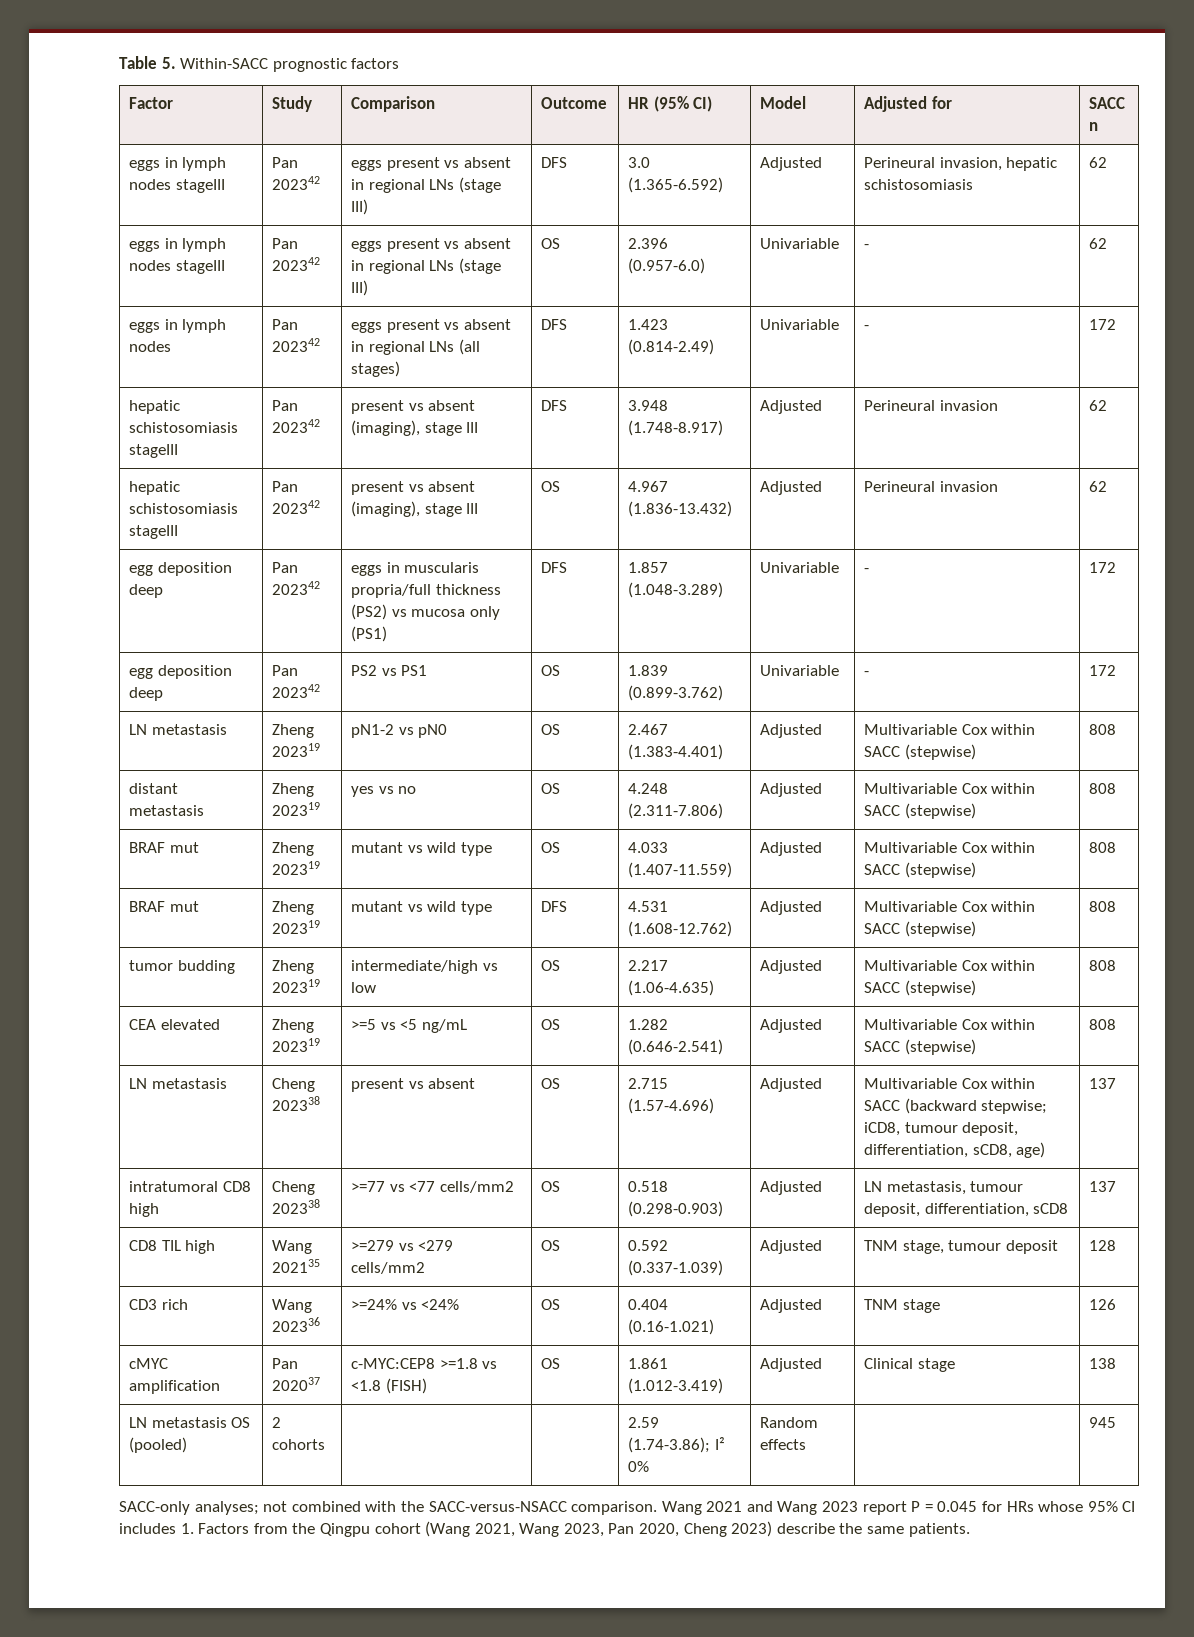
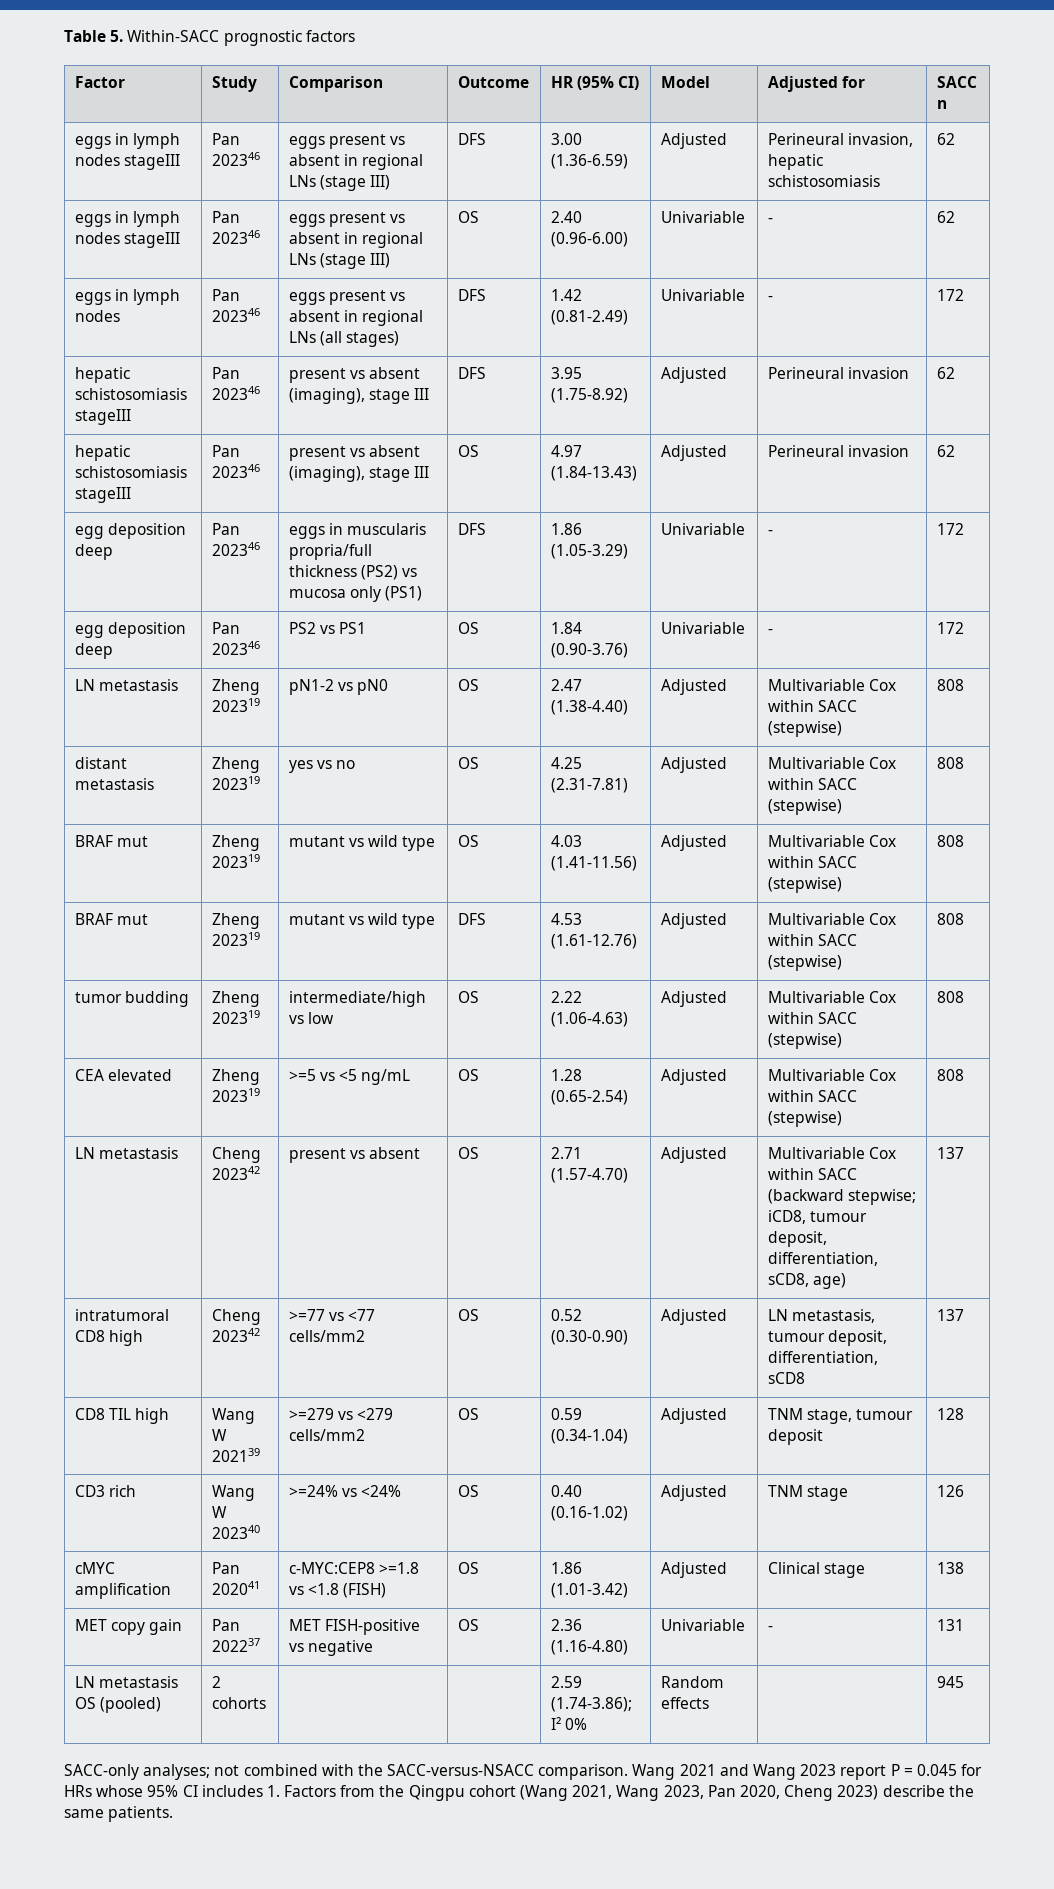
[272,176,321,190] 202342 -> [211,152,260,166] 202346
[628,157,651,168] [628,177,724,193] 3.0 (1.365-6.592) -> [550,133,582,145] [550,154,628,169] 3.00 (1.36-6.59)
[272,257,321,271] 202342 -> [211,230,260,244] 202346
[628,238,669,249] [628,258,706,274] 2.396 (0.957-6.0) -> [550,211,582,223] [550,232,628,247] 2.40 (0.96-6.00)
[272,338,321,352] 202342 -> [211,308,260,322] 202346
[628,319,669,330] [628,339,715,355] 1.423 (0.814-2.49) -> [550,289,582,301] [550,310,628,325] 1.42 (0.81-2.49)
[272,419,321,433] 202342 -> [211,386,260,400] 202346
[628,400,669,411] [628,420,724,436] 3.948 (1.748-8.917) -> [550,367,582,379] [550,388,628,403] 3.95 (1.75-8.92)
[272,500,321,514] 202342 -> [211,464,260,478] 202346
[628,481,669,492] [628,501,733,517] 4.967 (1.836-13.432) -> [550,445,582,457] [550,466,637,481] 4.97 (1.84-13.43)
[272,581,321,595] 202342 -> [211,542,260,556] 202346
[628,562,669,573] [628,582,724,598] 1.857 (1.048-3.289) -> [550,523,582,535] [550,544,628,559] 1.86 (1.05-3.29)
[272,684,321,698] 202342 -> [211,641,260,655] 202346
[628,665,669,676] [628,685,724,701] 1.839 (0.899-3.762) -> [550,622,582,634] [550,643,628,658] 1.84 (0.90-3.76)
[628,724,669,735] [628,744,724,760] 2.467 (1.383-4.401) -> [550,679,582,691] [550,700,628,715] 2.47 (1.38-4.40)
[628,783,669,794] [628,803,724,819] 4.248 (2.311-7.806) -> [550,757,582,769] [550,778,628,793] 4.25 (2.31-7.81)
[628,842,669,853] [628,862,733,878] 4.033 (1.407-11.559) -> [550,835,582,847] [550,856,637,871] 4.03 (1.41-11.56)
[628,901,669,912] [628,921,733,937] 4.531 (1.608-12.762) -> [550,913,582,925] [550,934,637,949] 4.53 (1.61-12.76)
[628,960,669,971] [628,980,715,996] 2.217 (1.06-4.635) -> [550,991,582,1003] [550,1012,628,1027] 2.22 (1.06-4.63)
[628,1019,669,1030] [628,1039,724,1055] 1.282 (0.646-2.541) -> [550,1069,582,1081] [550,1090,628,1105] 1.28 (0.65-2.54)
[272,1096,321,1111] 202338 -> [211,1166,260,1180] 202342
[628,1078,669,1089] [628,1098,715,1114] 2.715 (1.57-4.696) -> [550,1147,582,1159] [550,1168,628,1183] 2.71 (1.57-4.70)
[272,1199,321,1214] 202338 -> [211,1328,260,1342] 202342
[628,1181,669,1192] [628,1201,724,1217] 0.518 (0.298-0.903) -> [550,1309,582,1321] [550,1330,628,1345] 0.52 (0.30-0.90)
[272,1259,321,1273] 202135 -> [211,1429,227,1441] [211,1448,260,1462] W 202139
[628,1240,669,1251] [628,1260,724,1276] 0.592 (0.337-1.039) -> [550,1408,582,1420] [550,1429,628,1444] 0.59 (0.34-1.04)
[272,1317,321,1332] 202336 -> [211,1506,227,1518] [211,1525,260,1539] W 202340
[628,1299,669,1310] [628,1319,715,1335] 0.404 (0.16-1.021) -> [550,1485,582,1497] [550,1506,628,1521] 0.40 (0.16-1.02)
[272,1377,321,1391] 202037 -> [211,1581,260,1595] 202041
[628,1358,669,1369] [628,1378,724,1394] 1.861 (1.012-3.419) -> [550,1562,582,1574] [550,1583,628,1598] 1.86 (1.01-3.42)
(1117, 1363) none -> [74,1619,182,1635] [211,1619,240,1631] [211,1638,260,1652] [288,1619,420,1635] [288,1640,373,1656] [457,1619,479,1631] [550,1619,582,1631] [550,1640,628,1655] [660,1619,745,1631] [767,1626,773,1631] [936,1619,964,1631] // MET copy gain | Pan 202237 | MET FISH-positive vs negative | OS | 2.36 (1.16-4.80) | Univariable | - | 131

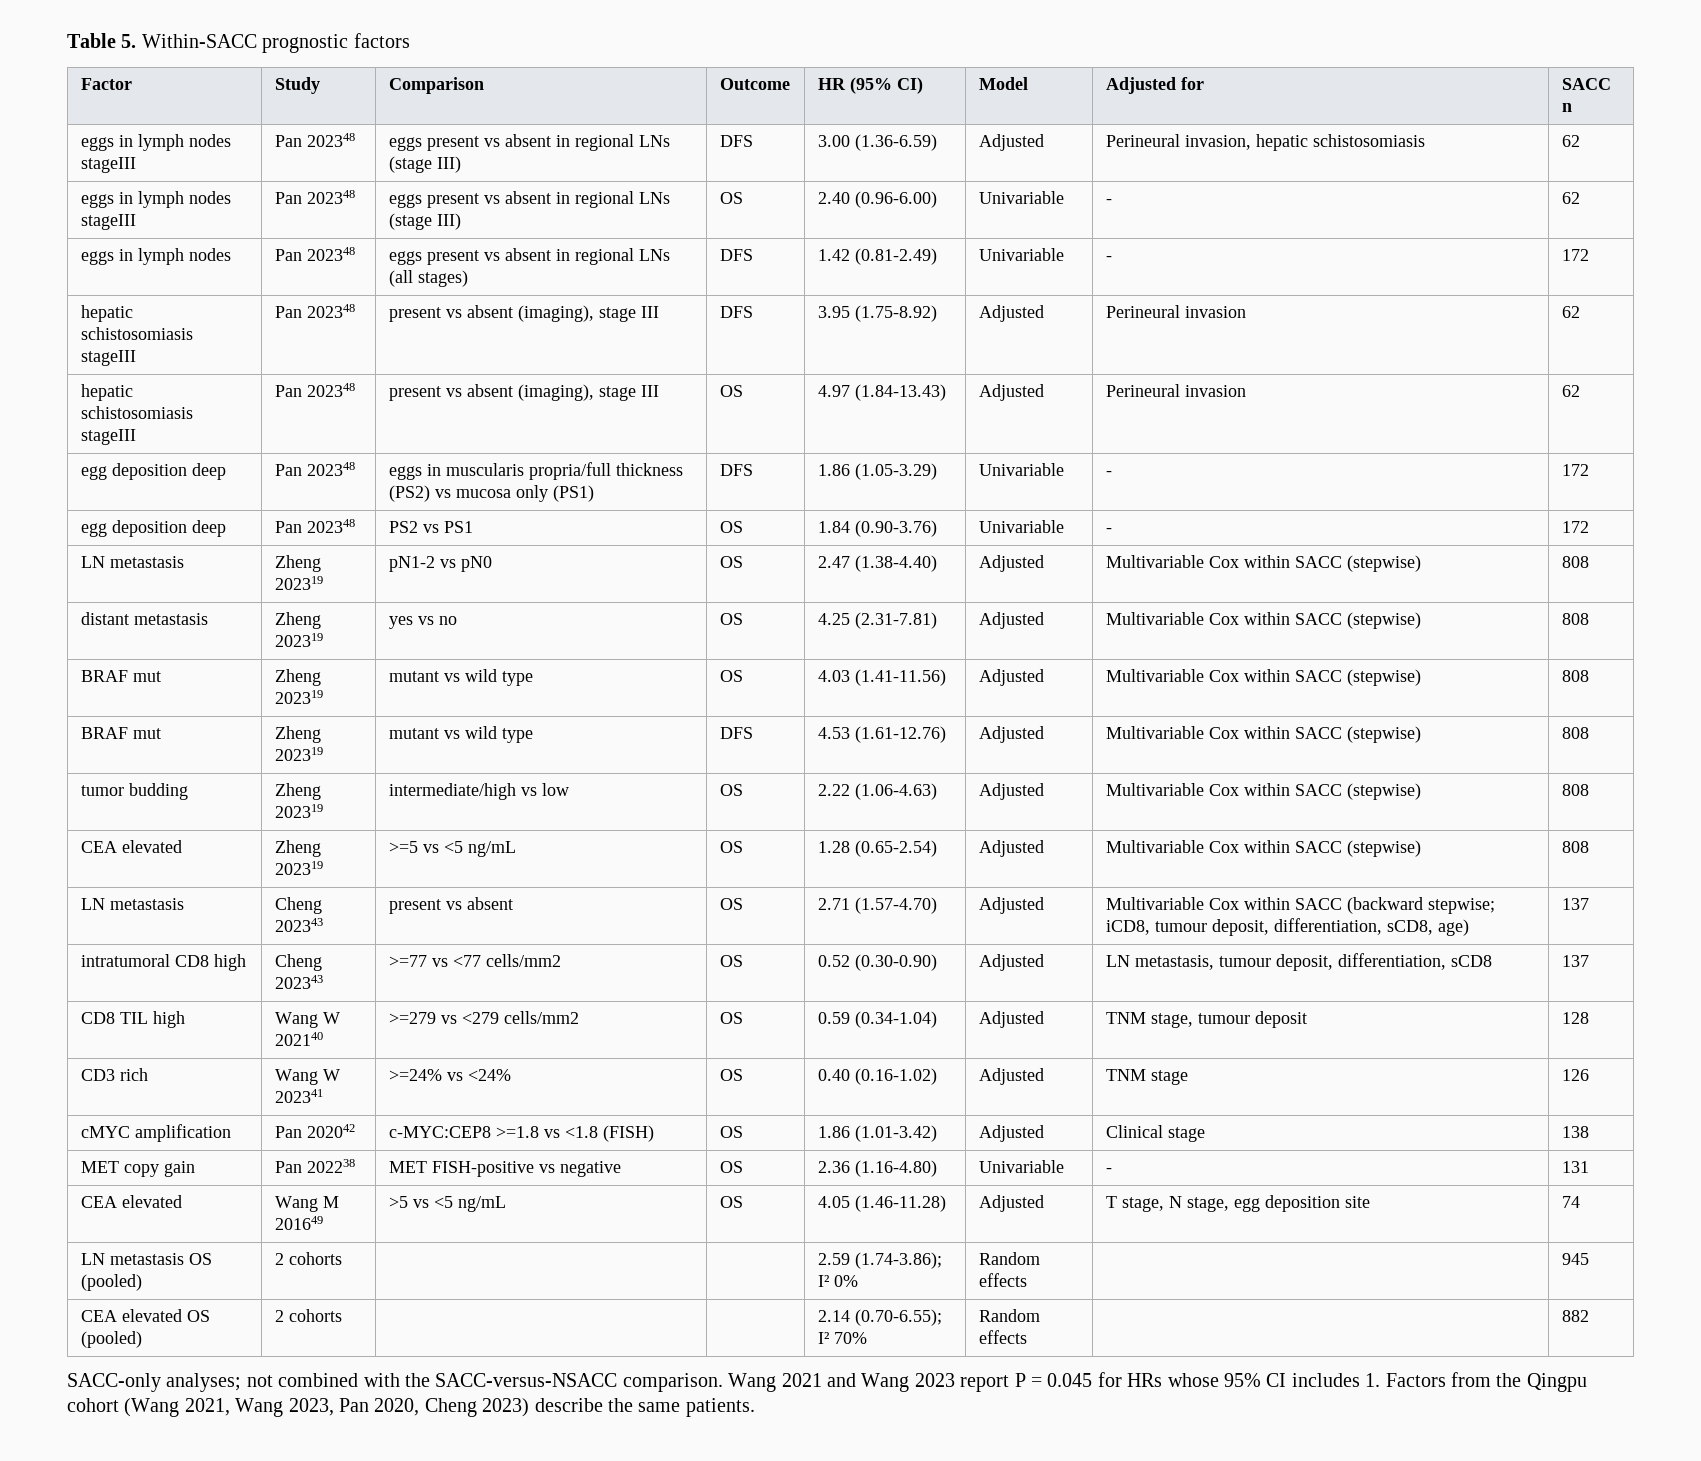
[211,152,260,166] 202346 -> [306,133,355,147] 202348
[211,230,260,244] 202346 -> [306,190,355,204] 202348
[211,308,260,322] 202346 -> [306,247,355,261] 202348
[211,386,260,400] 202346 -> [306,304,355,318] 202348
[211,464,260,478] 202346 -> [306,383,355,397] 202348
[211,542,260,556] 202346 -> [306,462,355,476] 202348
[211,641,260,655] 202346 -> [306,519,355,533] 202348
[211,1166,260,1180] 202342 -> [274,918,323,932] 202343
[211,1328,260,1342] 202342 -> [274,975,323,989] 202343
[211,1448,260,1462] 202139 -> [274,1032,323,1046] 202140
[211,1525,260,1539] 202340 -> [274,1089,323,1103] 202341
[211,1581,260,1595] 202041 -> [306,1124,355,1138] 202042
[211,1638,260,1652] 202237 -> [306,1159,355,1173] 202238
(964, 1625) none -> [80,1195,182,1208] [274,1196,339,1212] [274,1216,323,1230] [388,1196,506,1212] [719,1196,743,1208] [817,1195,946,1212] [978,1195,1044,1212] [1105,1195,1370,1212] [1561,1196,1580,1208] // CEA elevated | Wang M 201649 | >5 vs <5 ng/mL | OS | 4.05 (1.46-11.28) | Adjusted | T stage, N stage, egg deposition site | 74
(964, 1682) none -> [80,1309,210,1322] [80,1331,142,1348] [274,1309,342,1322] [817,1309,942,1326] [817,1332,867,1344] [978,1309,1040,1322] [978,1330,1027,1344] [1561,1310,1589,1322] // CEA elevated OS (pooled) | 2 cohorts | | | 2.14 (0.70-6.55); I² 70% | Random effects | | 882

